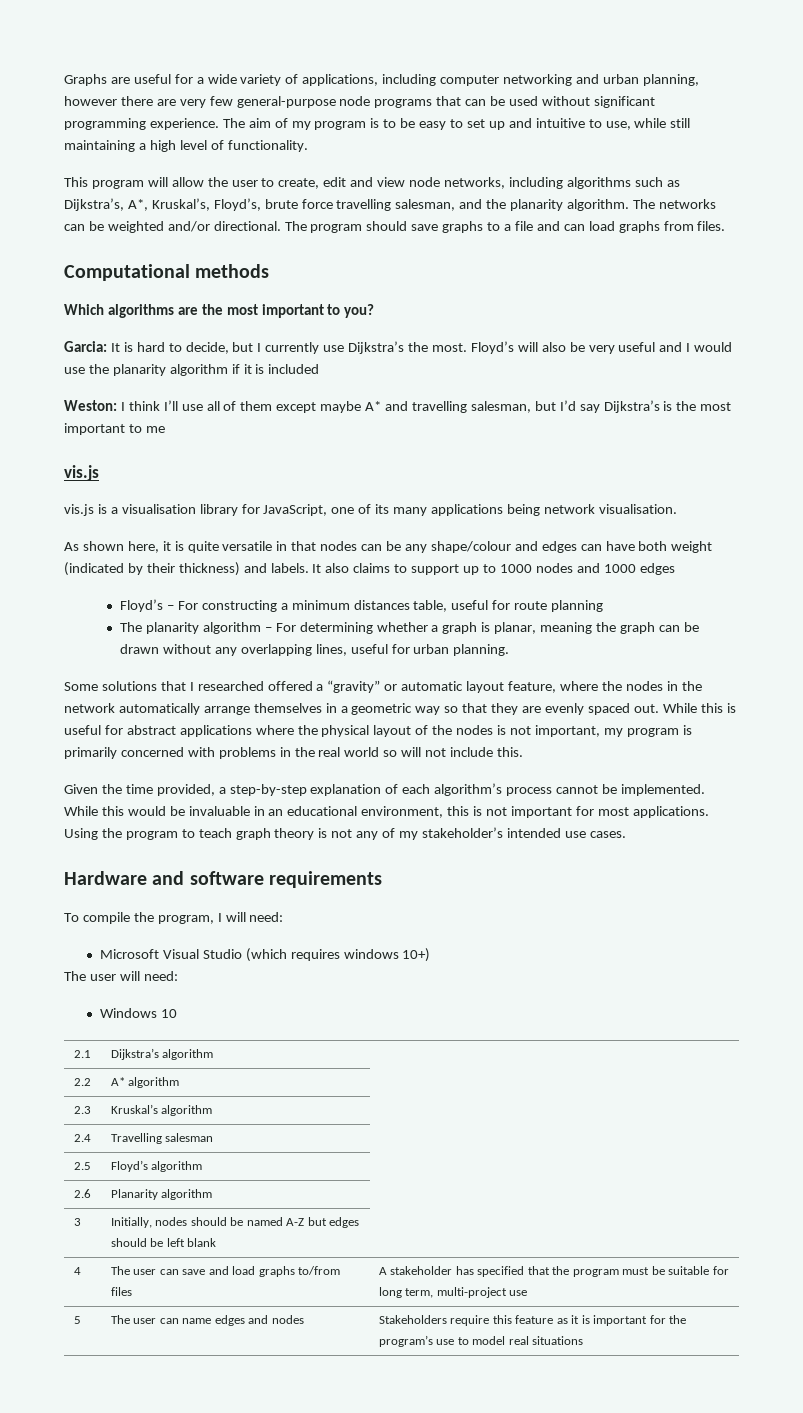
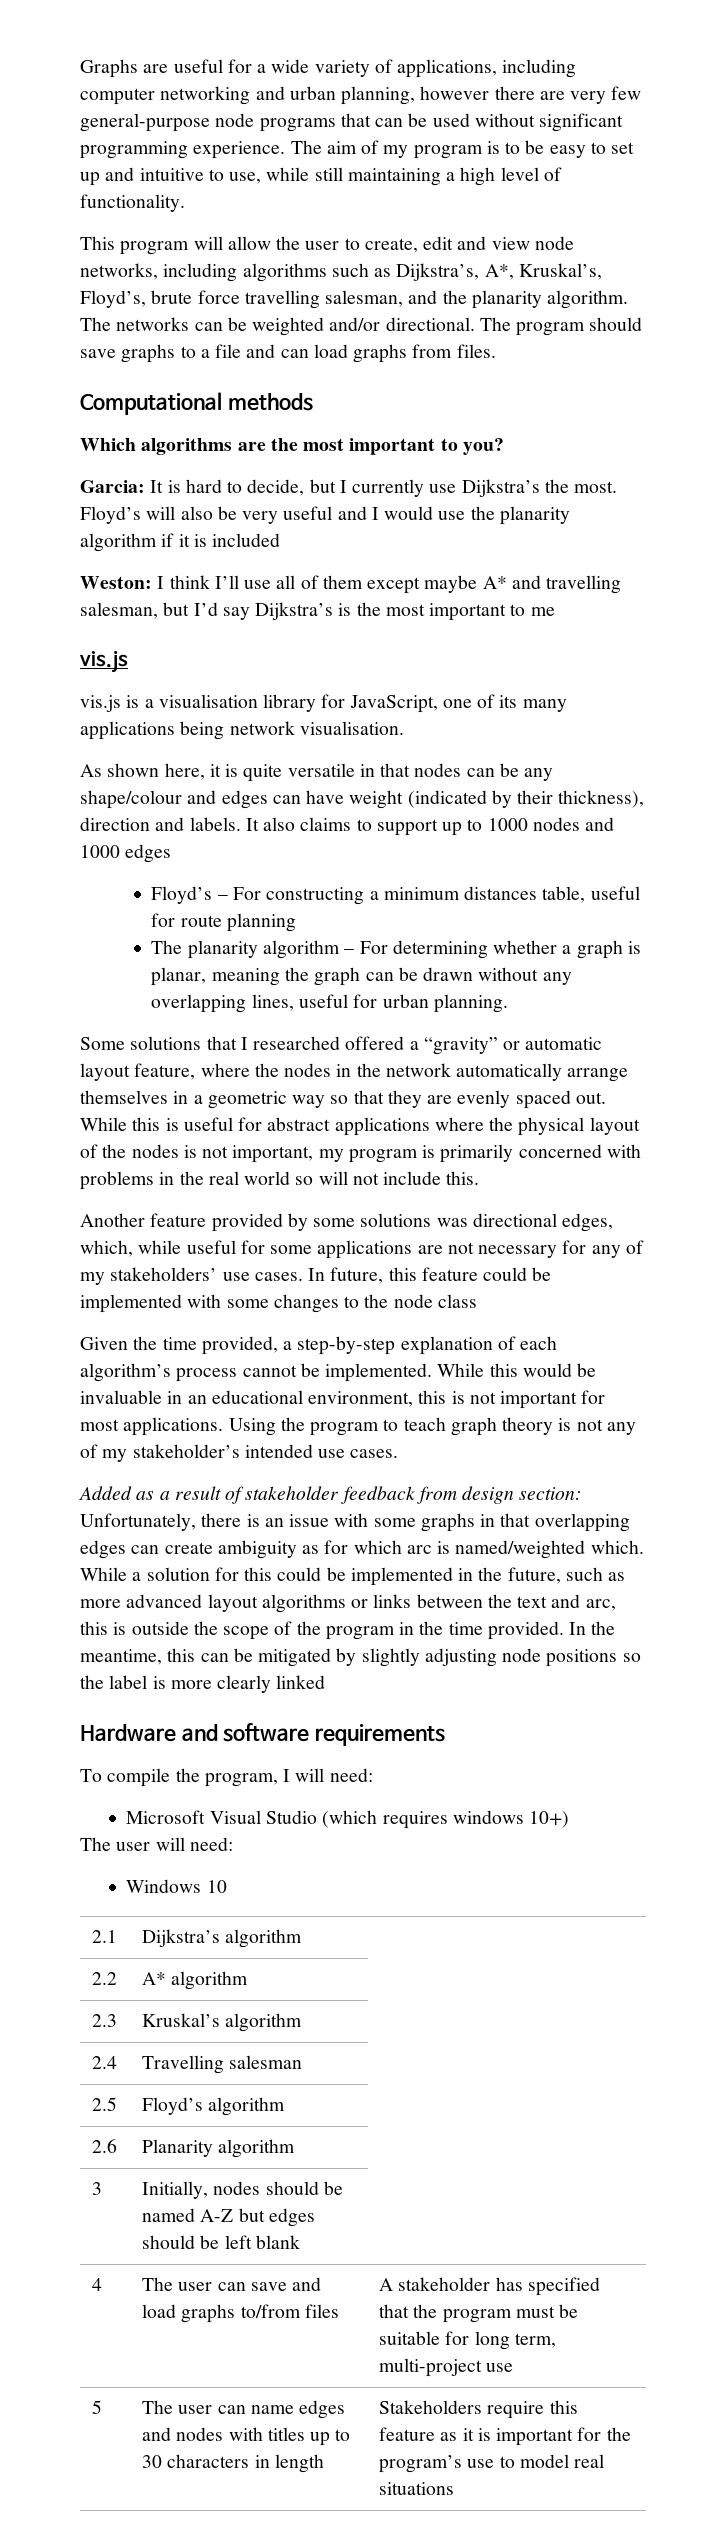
[638,541,668,551] both -> (345, 797) none
[178,562,240,576] thickness) -> [558,790,645,808] [80,817,150,831] thickness), direction
(523, 752) none -> [80,1213,614,1232] [80,1240,644,1259] [80,1267,552,1285] [80,1294,477,1313] // Another feature provided by some solutions was directional edges, which, while useful for some applications are not necessary for any of my stakeholders’ use cases. In future, this feature could be implemented with some changes to the node class
(626, 834) none -> [79,1486,583,1504] [80,1513,630,1532] [80,1540,644,1559] [80,1567,626,1586] [80,1594,616,1613] [80,1621,616,1640] [80,1648,641,1667] [80,1675,326,1693] // Added as a result of stakeholder feedback from design section: Unfortunately, there is an issue with some graphs in that overlapping edges can create ambiguity as for which arc is named/weighted which. While a solution for this could be implemented in the future, such as more advanced layout algorithms or links between the text and arc, this is outside the scope of the program in the time provided. In the meantime, this can be mitigated by slightly adjusting node positions so the label is more clearly linked
(304, 1319) none -> [228,2427,351,2446] [142,2454,324,2473] with titles up to 30 characters in length

